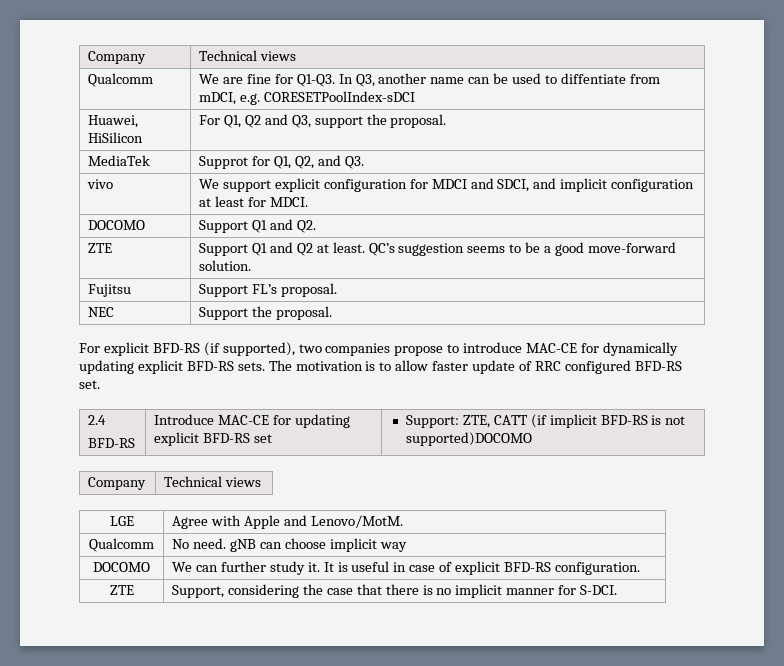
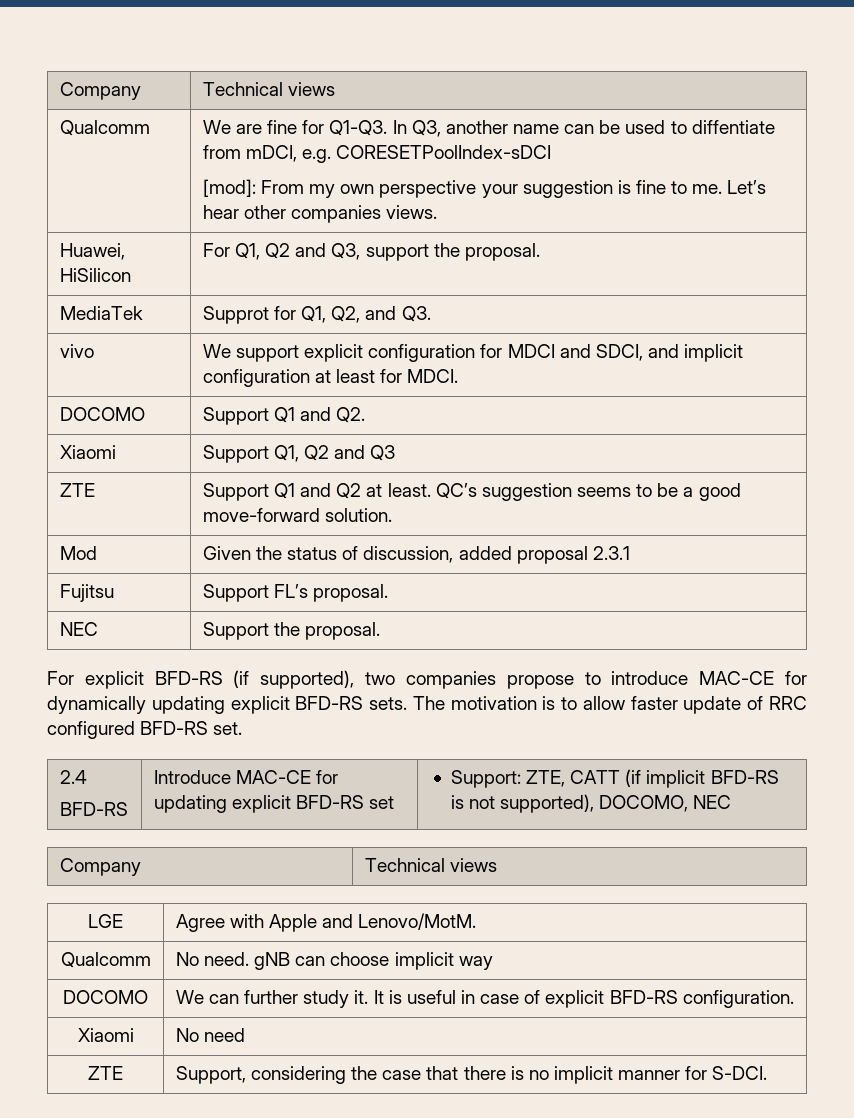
(415, 96) none -> [202,179,767,198] [202,205,438,223] // [mod]: From my own perspective your suggestion is fine to me. Let’s hear other companies views.
(316, 226) none -> [59,445,116,459] [202,445,396,463] // Xiaomi | Support Q1, Q2 and Q3
(252, 265) none -> [59,546,97,560] [202,546,630,564] // Mod | Given the status of discussion, added proposal 2.3.1
[405,432,532,446] supported)DOCOMO -> [500,794,732,813] supported), DOCOMO, NEC
(640, 568) none -> [77,1028,134,1042] [175,1028,246,1042] // Xiaomi | No need

